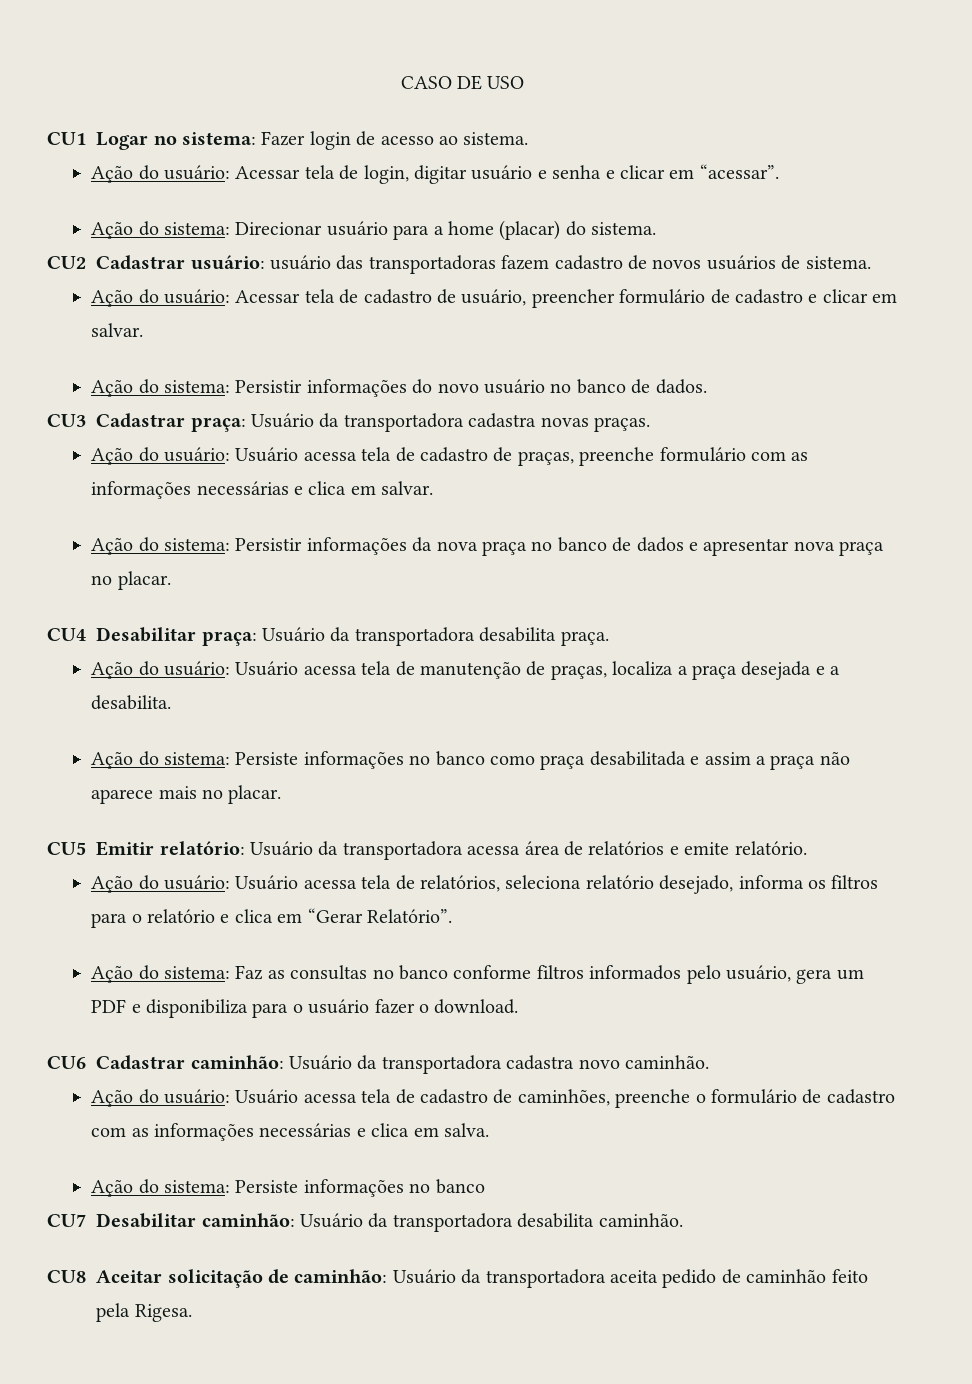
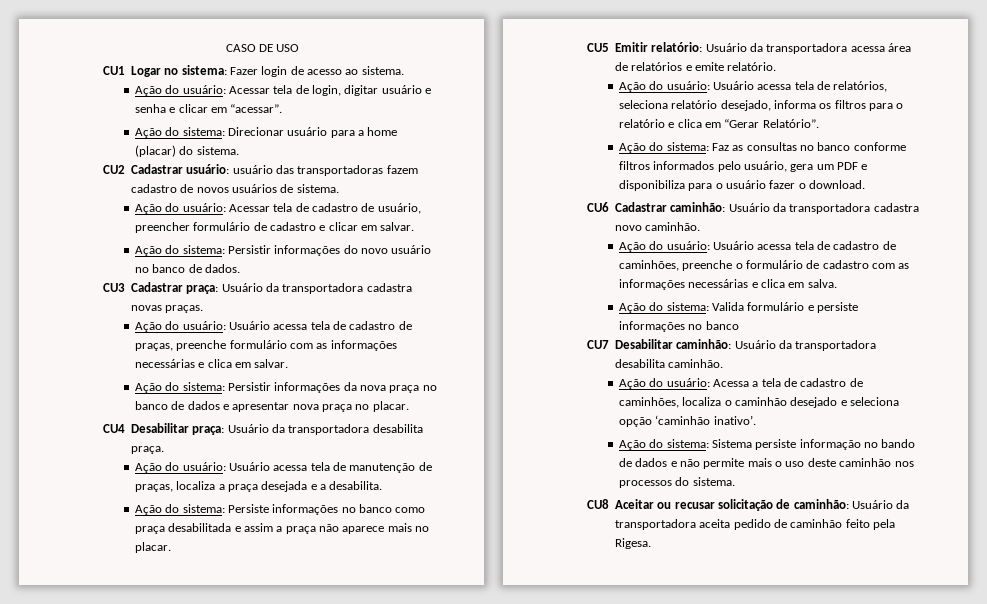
[235,1180,299,1193] Persiste -> [711,302,859,313] Valida formulário e persiste
(683, 1220) none -> [618,378,863,389] [618,397,900,408] [618,415,756,427] [618,439,916,450] [618,458,914,469] [618,477,735,488] // Ação do usuário: Acessa a tela de cadastro de caminhões, localiza o caminhão desejado e seleciona opção ‘caminhão inativo’. // Ação do sistema: Sistema persiste informação no bando de dados e não permite mais o uso deste caminhão nos processos do sistema.
(163, 1276) none -> [657,502,715,509] ou recusar

